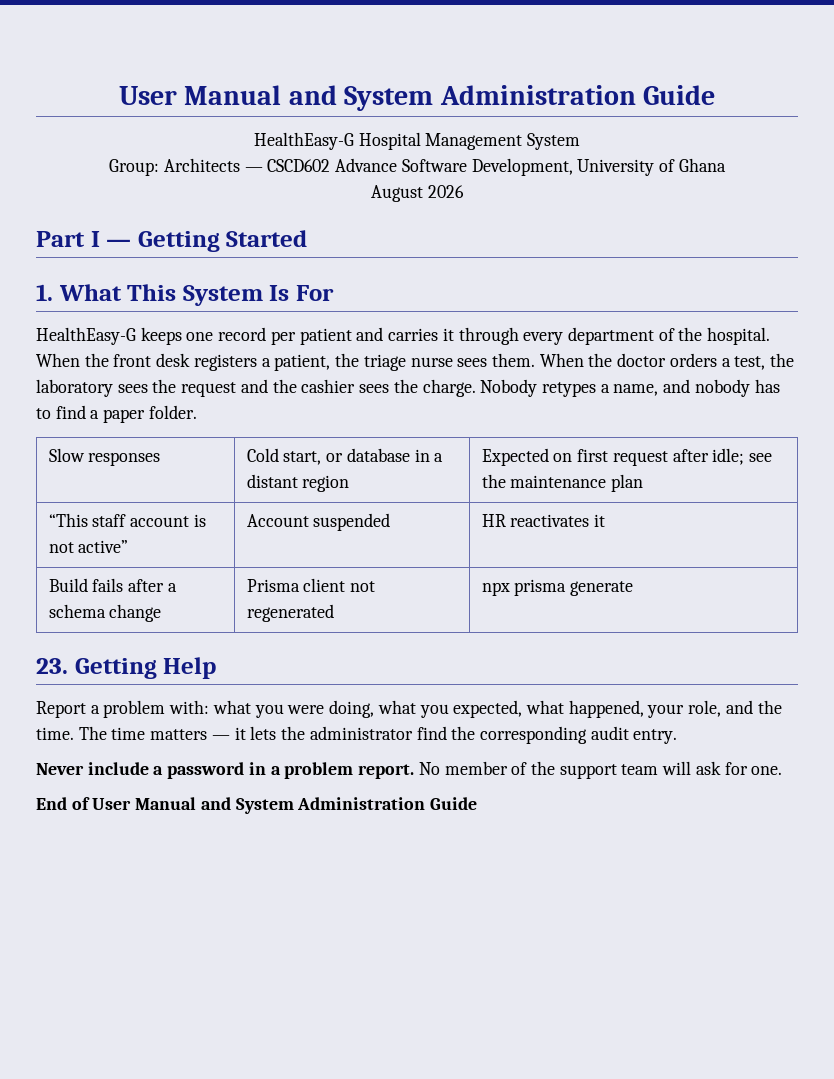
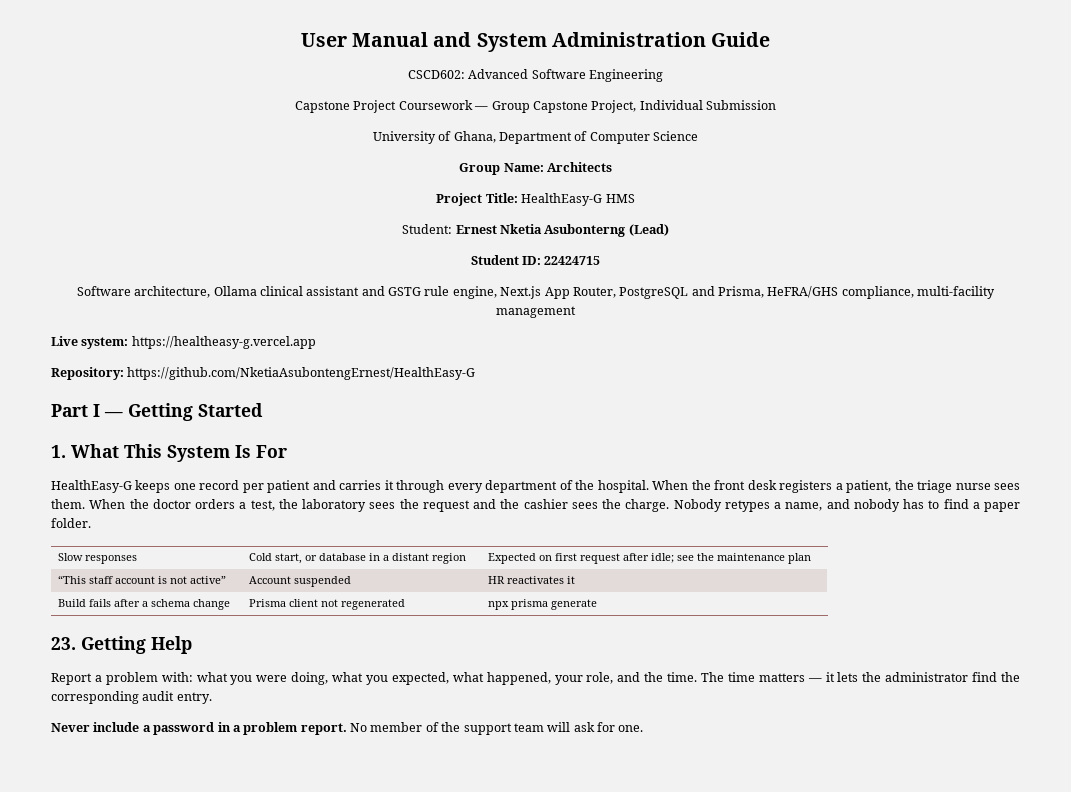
[253,132,581,150] [109,158,726,176] [371,185,464,202] HealthEasy-G Hospital Management System // Group: Architects — CSCD602 Advance Software Development, University of Ghana // August 2026 -> [407,69,664,82] [295,100,776,113] [372,131,699,144] [459,162,612,175] [436,193,635,206] [402,224,669,237] [470,255,601,265] [76,286,996,299] [496,306,576,318] [51,336,316,349] [51,367,476,380] CSCD602: Advanced Software Engineering // Capstone Project Coursework — Group Capstone Project, Individual Submission // University of Ghana, Department of Computer Science // Group Name: Architects // Project Title: HealthEasy-G HMS // Student: Ernest Nketia Asubonterng (Lead) // Student ID: 22424715 // Software architecture, Ollama clinical assistant and GSTG rule engine, Next.js App Router, PostgreSQL and Prisma, HeFRA/GHS compliance, multi-facility management // Live system: https://healtheasy-g.vercel.app // Repository: https://github.com/NketiaAsubontengErnest/HealthEasy-G
[36,797,478,814] // End of User Manual and System Administration Guide -> (644, 728) none

